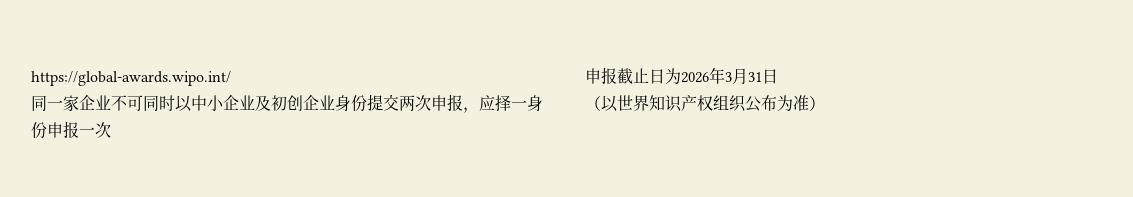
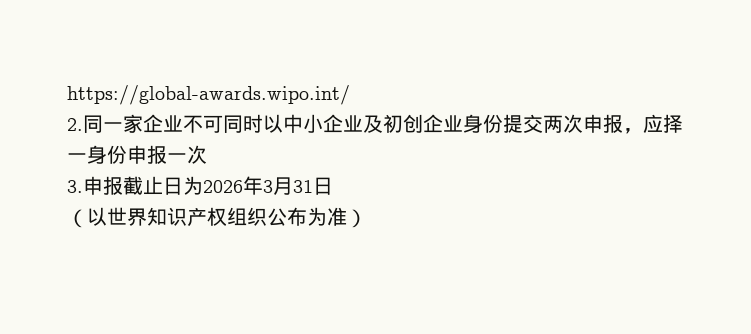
(231, 78) none -> [67,118,83,131] 2.
(111, 130) none -> [67,180,83,193] 3.

